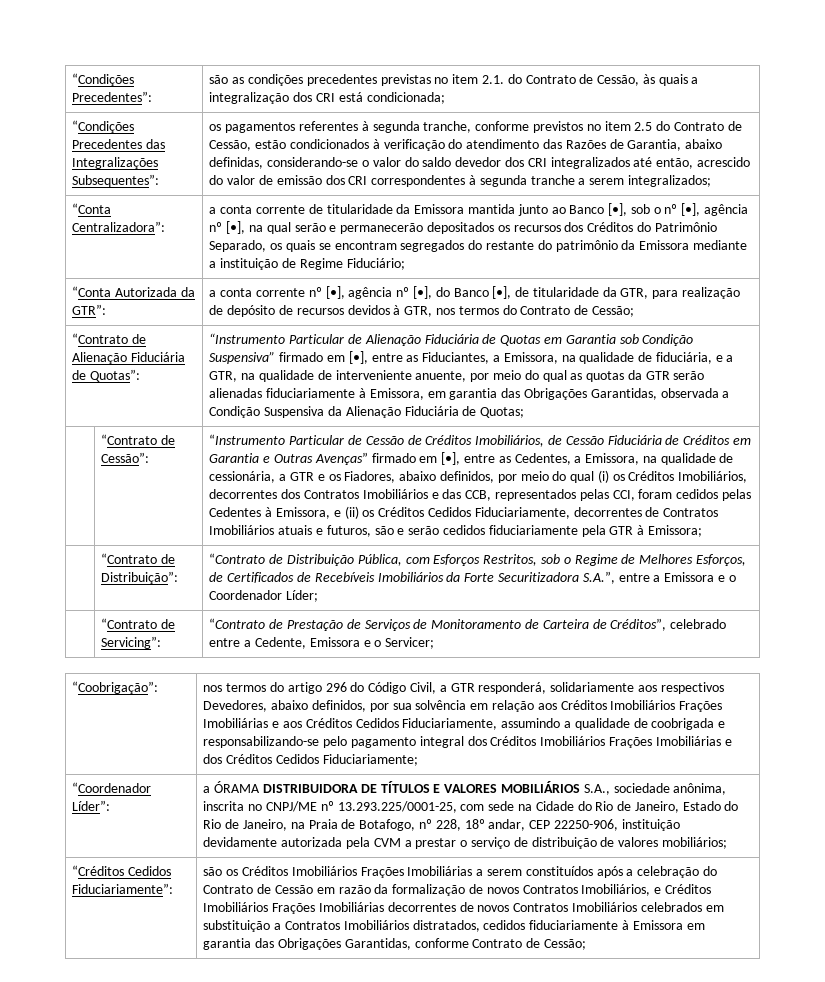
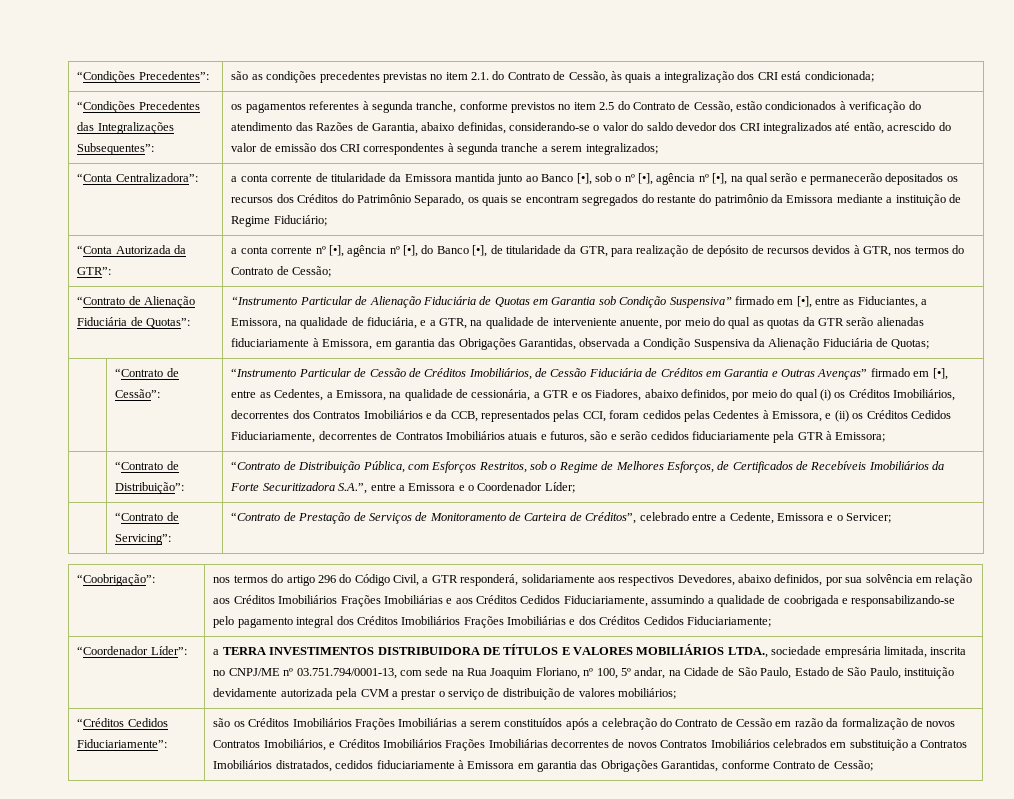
[442,489,462,499] das -> [435,410,448,419] da
[214,781,261,793] ÓRAMA -> [222,647,375,655] TERRA INVESTIMENTOS
[583,783,727,795] S.A., sociedade anônima, -> [727,646,927,658] LTDA., sociedade empresária limitada,
[337,801,457,813] 13.293.225/0001-25, -> [296,668,397,679] 03.751.794/0001-13,
[535,801,739,813] [203,819,618,831] Cidade do Rio de Janeiro, Estado do Rio de Janeiro, na Praia de Botafogo, nº 228, 18º andar, CEP 22250-906, -> [467,667,901,679] Rua Joaquim Floriano, nº 100, 5º andar, na Cidade de São Paulo, Estado de São Paulo,

